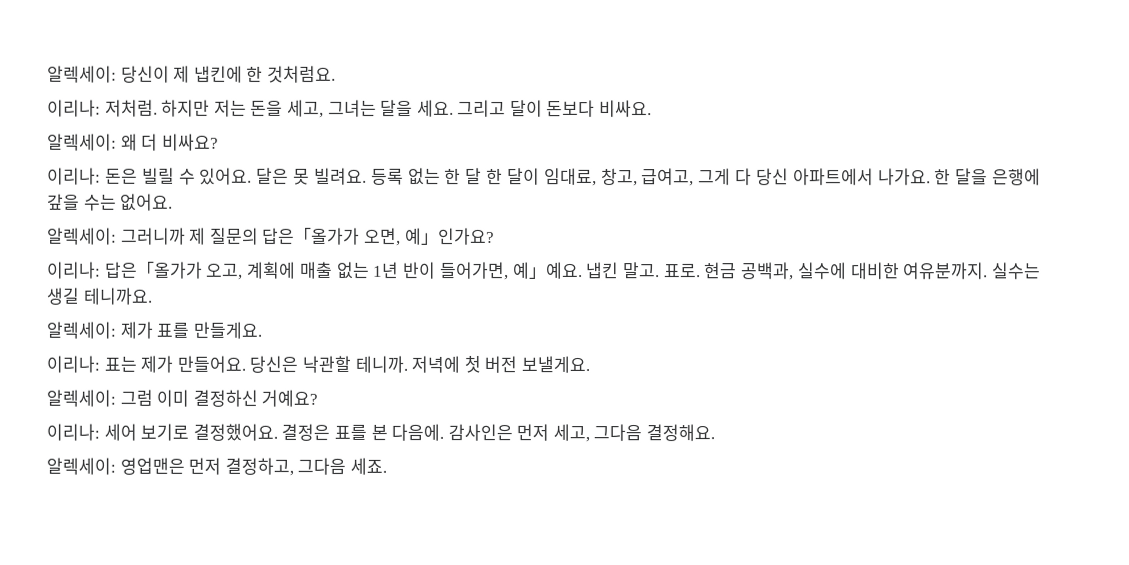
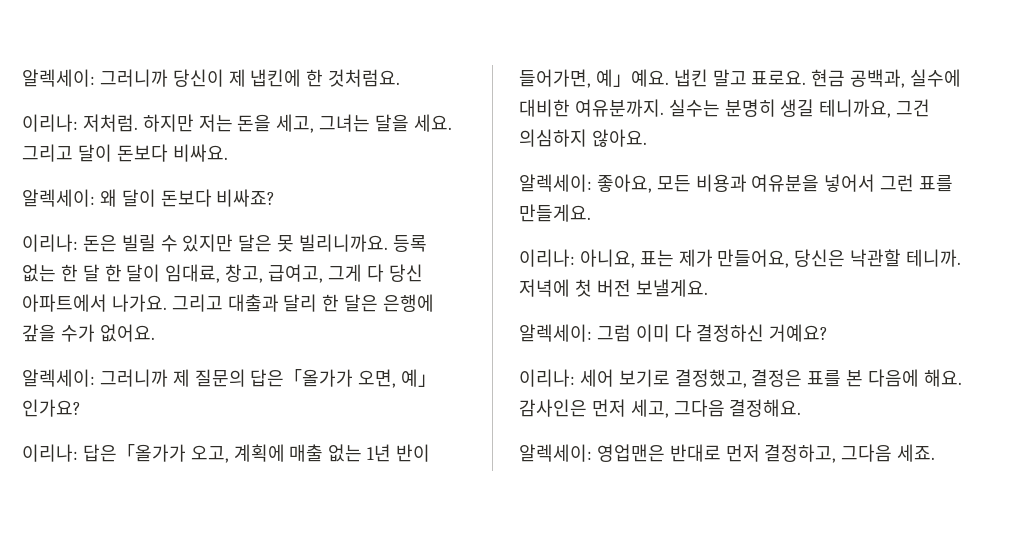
[47,65,117,83] 알렉세이: -> [22,69,168,87] 알렉세이: 그러니까
[141,133,219,151] 더 비싸요? -> [121,189,276,207] 달이 돈보다 비싸죠?
[199,167,253,185] 있어요. -> [182,234,234,252] 있지만
[313,167,367,185] 빌려요. -> [299,234,389,252] 빌리니까요.
[934,168,989,186] 한 달을 -> [171,294,379,312] 그리고 대출과 달리 한 달은
[83,193,117,211] 수는 -> [60,324,95,342] 수가
[622,262,701,280] 말고. 표로. -> [712,69,807,87] 말고 표로요.
[46,287,152,305] [46,321,153,339] 생길 테니까요. // 알렉세이: 제가 -> [724,99,931,118] [519,129,647,147] [519,174,915,193] 분명히 생길 테니까요, 그건 의심하지 않아요. // 알렉세이: 좋아요, 모든 비용과 여유분을 넣어서 그런
(100, 364) none -> [579,249,635,268] 아니요,
[176,355,246,373] 만들어요. -> [717,249,790,268] 만들어요,
(190, 398) none -> [674,324,692,342] 다
[192,423,278,441] 결정했어요. -> [674,369,747,388] 결정했고,
[391,423,445,441] 다음에. -> [868,369,962,387] 다음에 해요.
(185, 466) none -> [669,444,721,462] 반대로

